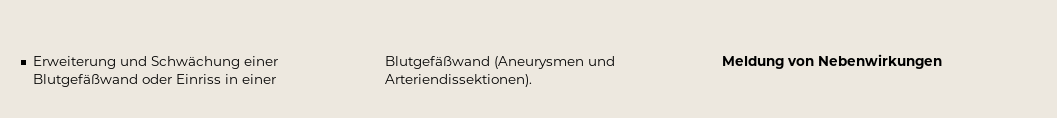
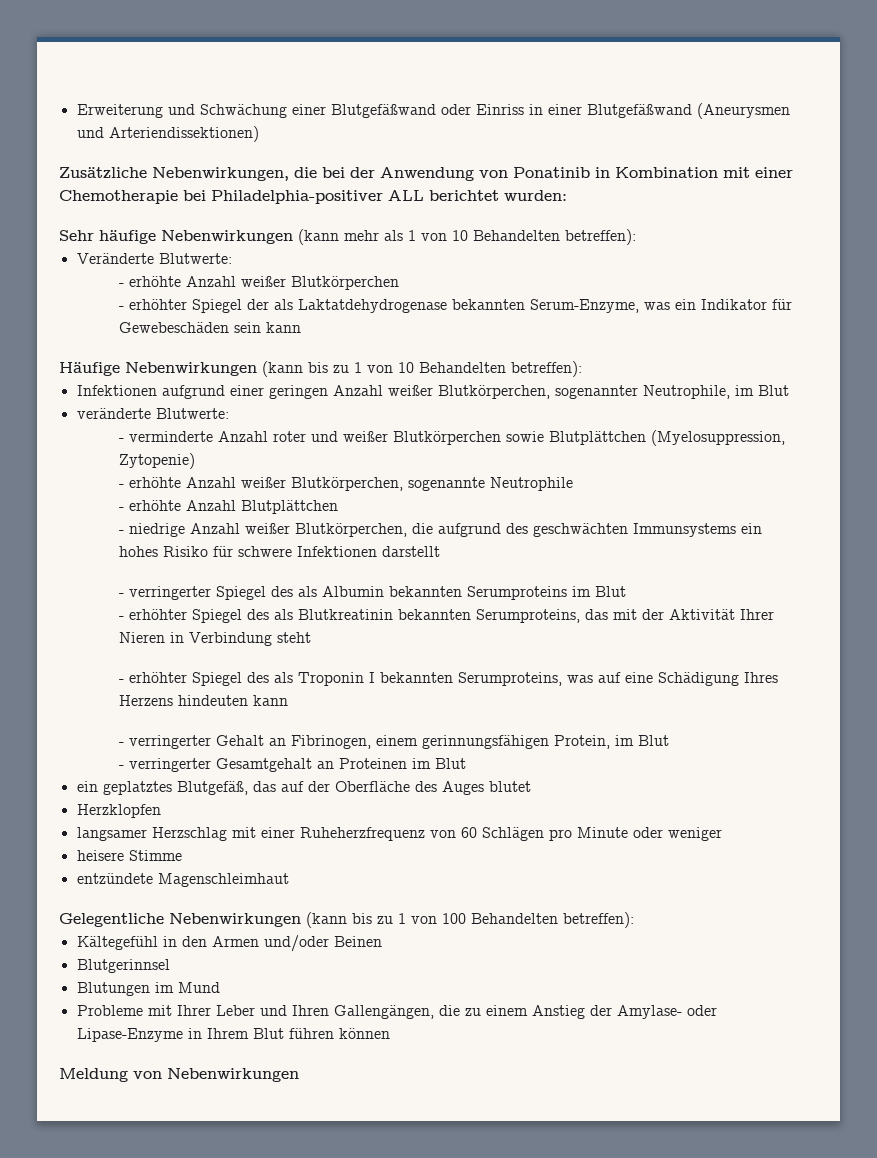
[384,74,532,87] Arteriendissektionen). -> [108,126,259,142] [59,167,793,181] [59,190,567,204] [59,229,636,245] [76,253,232,264] [118,276,399,290] [118,299,792,313] [118,322,301,333] [59,361,582,377] [76,385,789,399] [76,408,229,419] [118,430,785,446] [118,453,195,469] [118,477,573,491] [118,500,338,514] [118,523,762,537] [118,546,440,557] [118,586,626,600] [118,609,774,623] [118,632,311,646] [118,672,778,686] [118,695,288,706] [118,735,669,749] [118,758,466,772] [76,781,531,795] [76,804,161,818] [76,827,722,841] [76,850,182,861] [76,873,289,887] [59,912,634,928] [76,935,382,952] [76,959,170,973] [76,982,220,996] [76,1005,717,1019] [76,1028,390,1042] Arteriendissektionen) // Zusätzliche Nebenwirkungen, die bei der Anwendung von Ponatinib in Kombination mit einer Chemotherapie bei Philadelphia-positiver ALL berichtet wurden: // Sehr häufige Nebenwirkungen (kann mehr als 1 von 10 Behandelten betreffen): // Veränderte Blutwerte: // - erhöhte Anzahl weißer Blutkörperchen // - erhöhter Spiegel der als Laktatdehydrogenase bekannten Serum-Enzyme, was ein Indikator für Gewebeschäden sein kann // Häufige Nebenwirkungen (kann bis zu 1 von 10 Behandelten betreffen): // Infektionen aufgrund einer geringen Anzahl weißer Blutkörperchen, sogenannter Neutrophile, im Blut // veränderte Blutwerte: // - verminderte Anzahl roter und weißer Blutkörperchen sowie Blutplättchen (Myelosuppression, Zytopenie) // - erhöhte Anzahl weißer Blutkörperchen, sogenannte Neutrophile // - erhöhte Anzahl Blutplättchen // - niedrige Anzahl weißer Blutkörperchen, die aufgrund des geschwächten Immunsystems ein hohes Risiko für schwere Infektionen darstellt // - verringerter Spiegel des als Albumin bekannten Serumproteins im Blut // - erhöhter Spiegel des als Blutkreatinin bekannten Serumproteins, das mit der Aktivität Ihrer Nieren in Verbindung steht // - erhöhter Spiegel des als Troponin I bekannten Serumproteins, was auf eine Schädigung Ihres Herzens hindeuten kann // - verringerter Gehalt an Fibrinogen, einem gerinnungsfähigen Protein, im Blut // - verringerter Gesamtgehalt an Proteinen im Blut // ein geplatztes Blutgefäß, das auf der Oberfläche des Auges blutet // Herzklopfen // langsamer Herzschlag mit einer Ruheherzfrequenz von 60 Schlägen pro Minute oder weniger // heisere Stimme // entzündete Magenschleimhaut // Gelegentliche Nebenwirkungen (kann bis zu 1 von 100 Behandelten betreffen): // Kältegefühl in den Armen und/oder Beinen // Blutgerinnsel // Blutungen im Mund // Probleme mit Ihrer Leber und Ihren Gallengängen, die zu einem Anstieg der Amylase- oder Lipase-Enzyme in Ihrem Blut führen können

